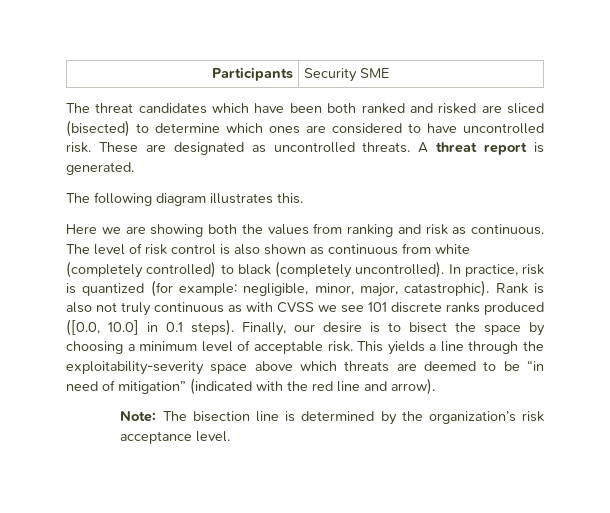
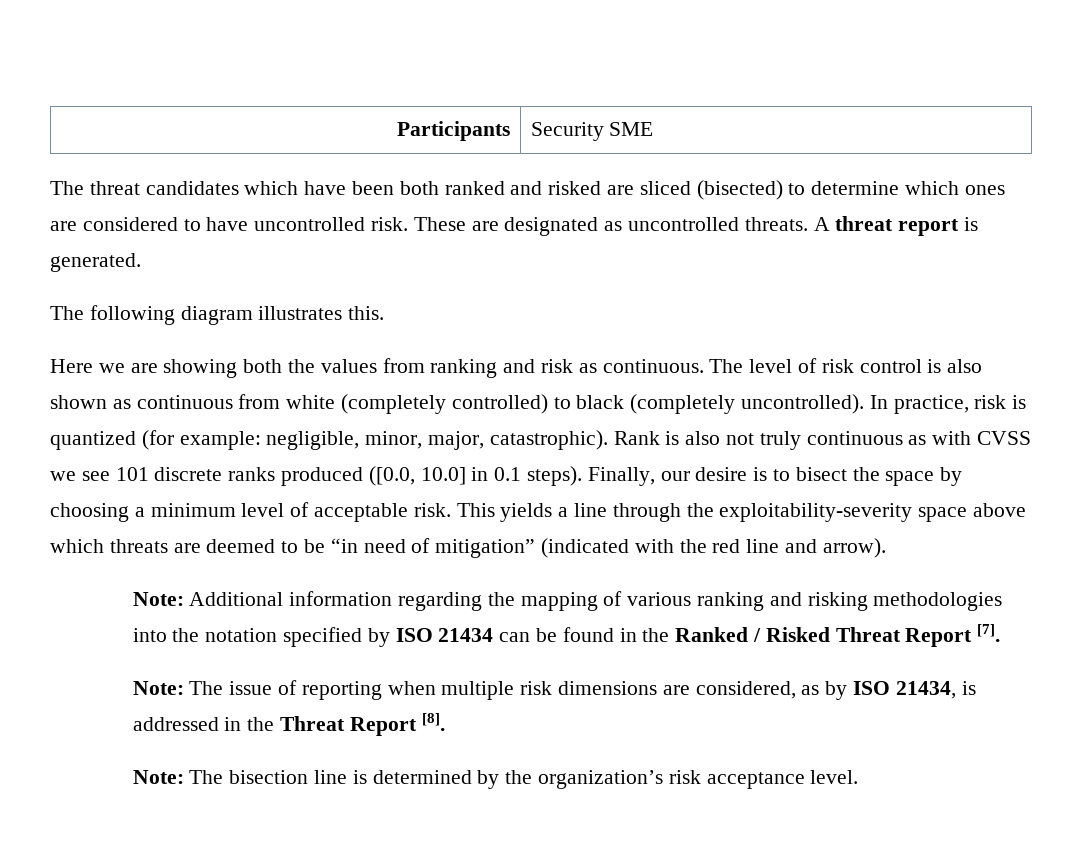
(435, 386) none -> [132,591,1003,611] [132,624,1001,647] [132,680,976,700] [132,713,445,736] // Note: Additional information regarding the mapping of various ranking and risking methodologies into the notation specified by ISO 21434 can be found in the Ranked / Risked Threat Report [7]. // Note: The issue of reporting when multiple risk dimensions are considered, as by ISO 21434, is addressed in the Threat Report [8].

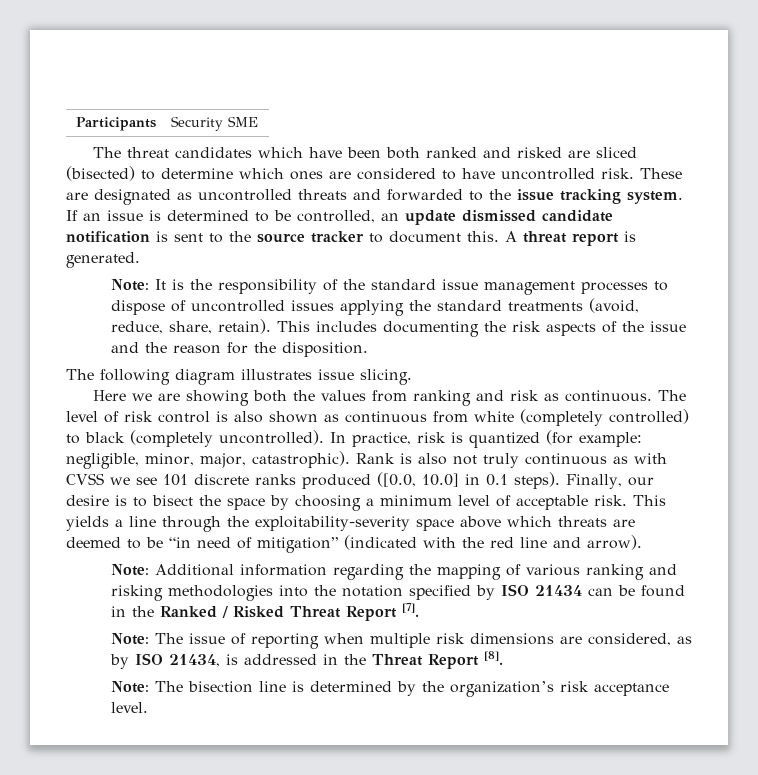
[744,217,808,231] threats. -> [298,189,683,204] [66,210,613,225] [66,231,499,243] threats and forwarded to the issue tracking system. If an issue is determined to be controlled, an update dismissed candidate notification is sent to the source tracker to document this.
(141, 262) none -> [110,279,668,295] [110,298,639,316] [110,319,686,337] [110,342,368,357] // Note: It is the responsibility of the standard issue management processes to dispose of uncontrolled issues applying the standard treatments (avoid, reduce, share, retain). This includes documenting the risk aspects of the issue and the reason for the disposition.
[348,306,385,320] this. -> [318,369,412,385] issue slicing.

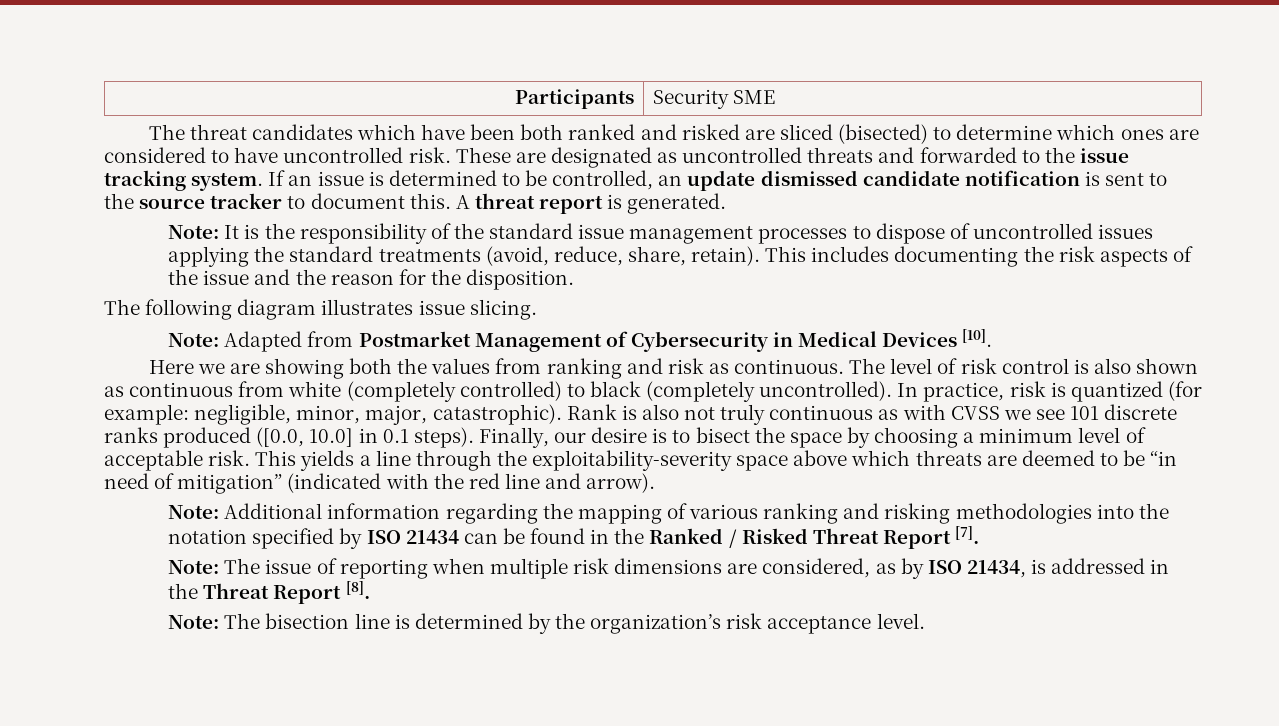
(412, 377) none -> [168,329,993,352] // Note: Adapted from Postmarket Management of Cybersecurity in Medical Devices [10].

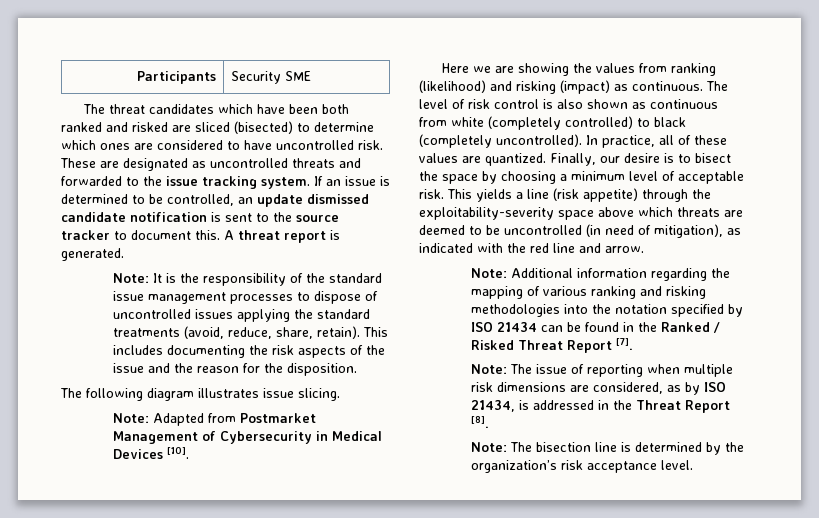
[349,358,393,374] both -> (569, 69) none
[626,358,704,374] and risk -> [419,80,610,94] (likelihood) and risking (impact)
[1009,381,1202,402] [104,404,1178,425] [104,427,474,448] risk is quantized (for example: negligible, minor, major, catastrophic). Rank is also not truly continuous as with CVSS we see 101 discrete ranks produced ([0.0, 10.0] in 0.1 steps). -> [659,135,727,145] [419,153,546,166] all of these values are quantized.
(411, 458) none -> [553,188,638,202] (risk appetite)
[1150,451,1178,466] [104,473,382,494] “in need of mitigation” (indicated -> [504,224,741,238] [419,243,473,253] uncontrolled (in need of mitigation), as indicated
[586,473,656,493] arrow). -> [605,246,644,253] arrow.

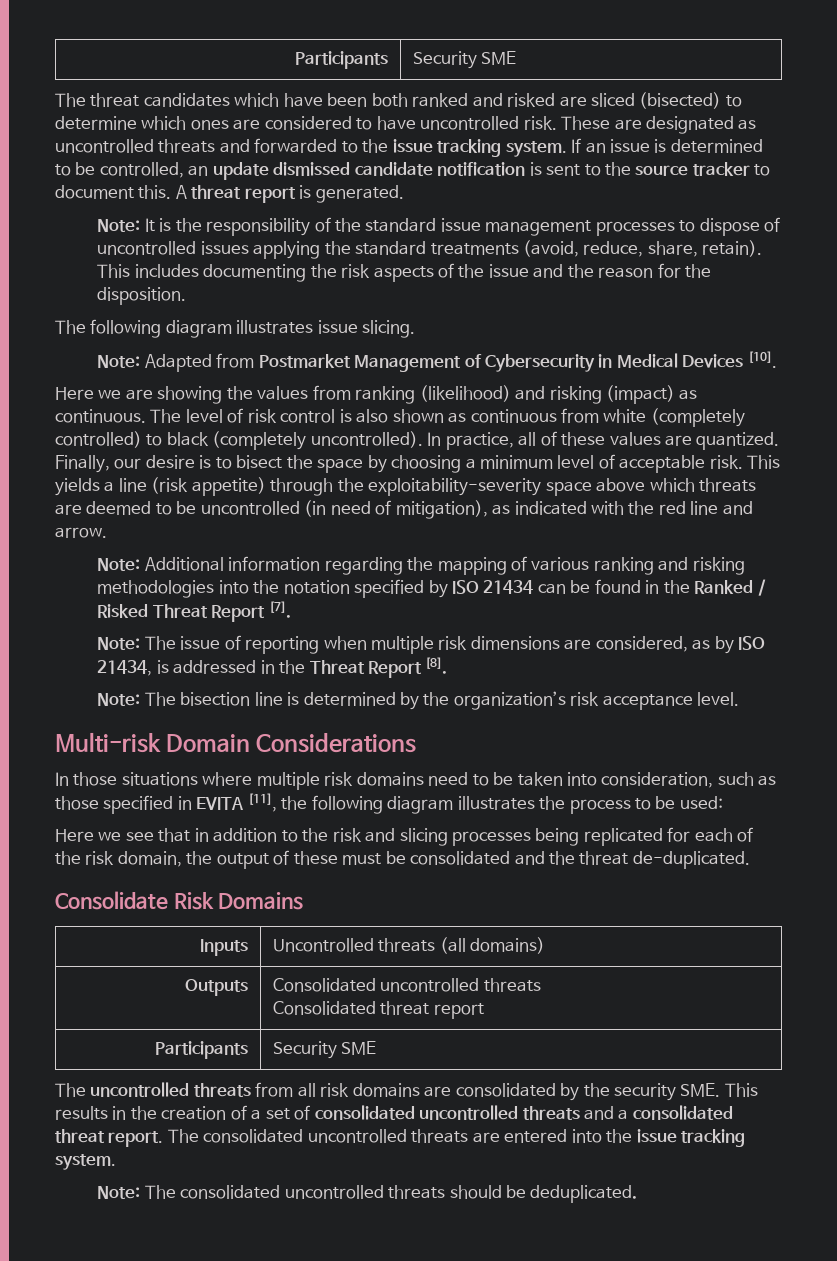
(693, 465) none -> [55,732,417,753] [55,772,777,790] [55,793,723,814] [55,827,754,846] [55,850,750,869] [55,891,304,910] [200,939,249,956] [272,937,546,954] [185,979,249,996] [272,978,541,992] [272,1001,484,1019] [155,1041,249,1059] [272,1041,377,1059] [55,1082,758,1101] [55,1105,733,1120] [55,1129,746,1147] [55,1154,116,1170] [97,1185,638,1203] // Multi-risk Domain Considerations // In those situations where multiple risk domains need to be taken into consideration, such as those specified in EVITA [11], the following diagram illustrates the process to be used: // Here we see that in addition to the risk and slicing processes being replicated for each of the risk domain, the output of these must be consolidated and the threat de-duplicated. // Consolidate Risk Domains // Inputs | Uncontrolled threats (all domains) // Outputs | Consolidated uncontrolled threats // Consolidated threat report // Participants | Security SME // The uncontrolled threats from all risk domains are consolidated by the security SME. This results in the creation of a set of consolidated uncontrolled threats and a consolidated threat report. The consolidated uncontrolled threats are entered into the issue tracking system. // Note: The consolidated uncontrolled threats should be deduplicated.

